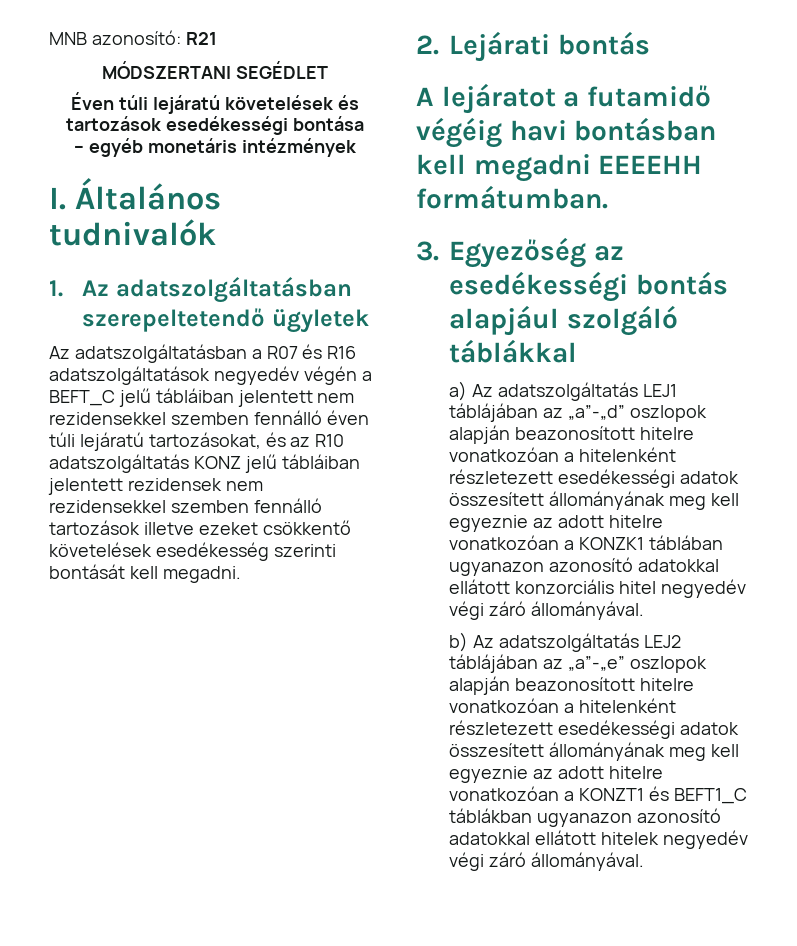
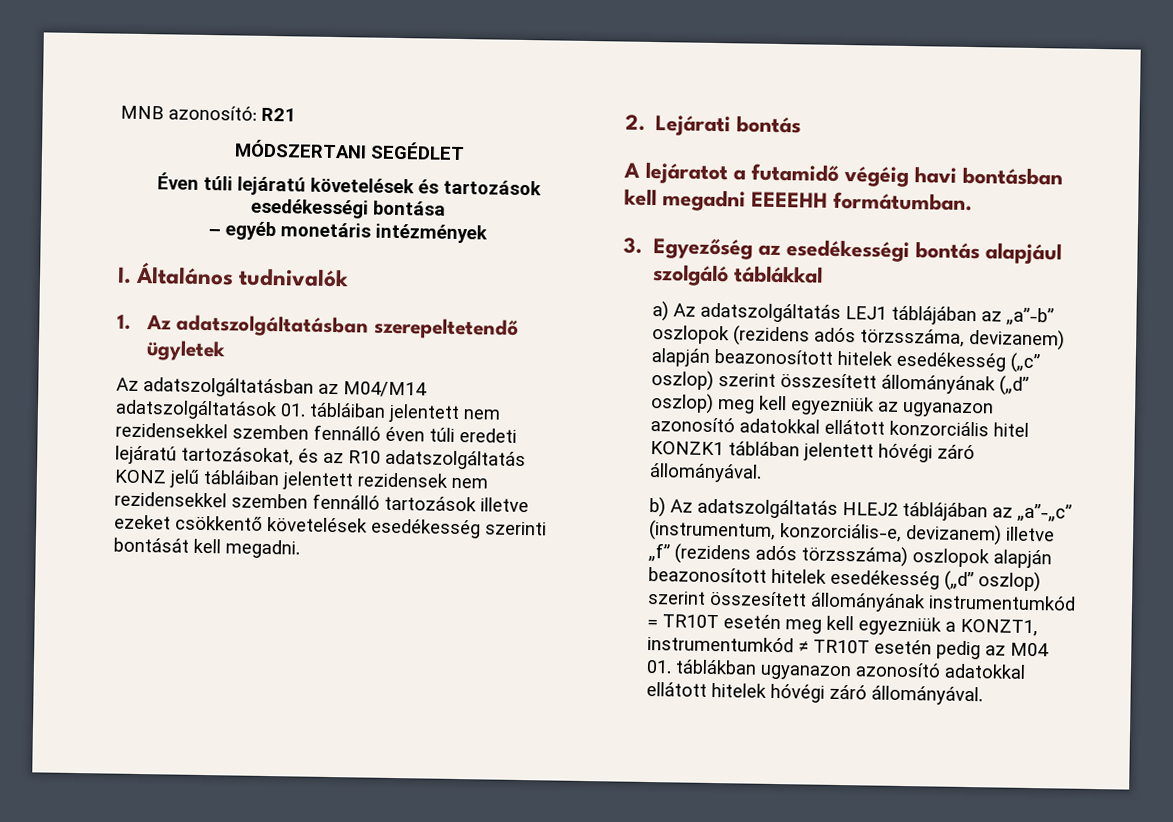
[251,344,357,359] [49,366,372,385] [49,388,151,407] a R07 és R16 adatszolgáltatások negyedév végén a BEFT_C jelű -> [318,381,427,398] [115,399,306,421] az M04/M14 adatszolgáltatások 01.
(75, 439) none -> [459,428,517,443] eredeti
[567,405,707,422] [449,425,694,444] [449,447,676,462] [449,469,739,488] [449,491,739,510] [449,515,663,532] [449,535,723,550] „a”-„d” oszlopok alapján beazonosított hitelre vonatkozóan a hitelenként részletezett esedékességi adatok összesített állományának meg kell egyeznie az adott hitelre vonatkozóan a KONZK1 táblában -> [1005,307,1054,326] [651,325,1065,351] [650,348,1040,374] [650,370,1029,396] [649,392,899,416] „a”-b” oszlopok (rezidens adós törzsszáma, devizanem) alapján beazonosított hitelek esedékesség („c” oszlop) szerint összesített állományának („d” oszlop) meg kell egyezniük az
[660,579,746,598] [449,601,485,620] negyedév végi -> [649,440,933,463] KONZK1 táblában jelentett hóvégi
[643,635,681,648] [449,654,707,673] [449,676,694,695] [449,698,676,713] [449,720,739,739] [449,742,739,761] [449,766,663,783] [449,786,747,804] LEJ2 táblájában az „a”-„e” oszlopok alapján beazonosított hitelre vonatkozóan a hitelenként részletezett esedékességi adatok összesített állományának meg kell egyeznie az adott hitelre vonatkozóan a KONZT1 és BEFT1_C -> [841,501,1072,522] [647,519,1055,546] [647,542,1052,569] [647,566,1041,593] [646,590,1076,613] [646,614,1038,637] [646,635,1049,660] [645,659,672,674] HLEJ2 táblájában az „a”-„c” (instrumentum, konzorciális-e, devizanem) illetve „f” (rezidens adós törzsszáma) oszlopok alapján beazonosított hitelek esedékesség („d” oszlop) szerint összesített állományának instrumentumkód = TR10T esetén meg kell egyezniük a KONZT1, instrumentumkód ≠ TR10T esetén pedig az M04 01.
[662,830,748,849] [449,852,485,871] negyedév végi -> [769,683,825,703] hóvégi

